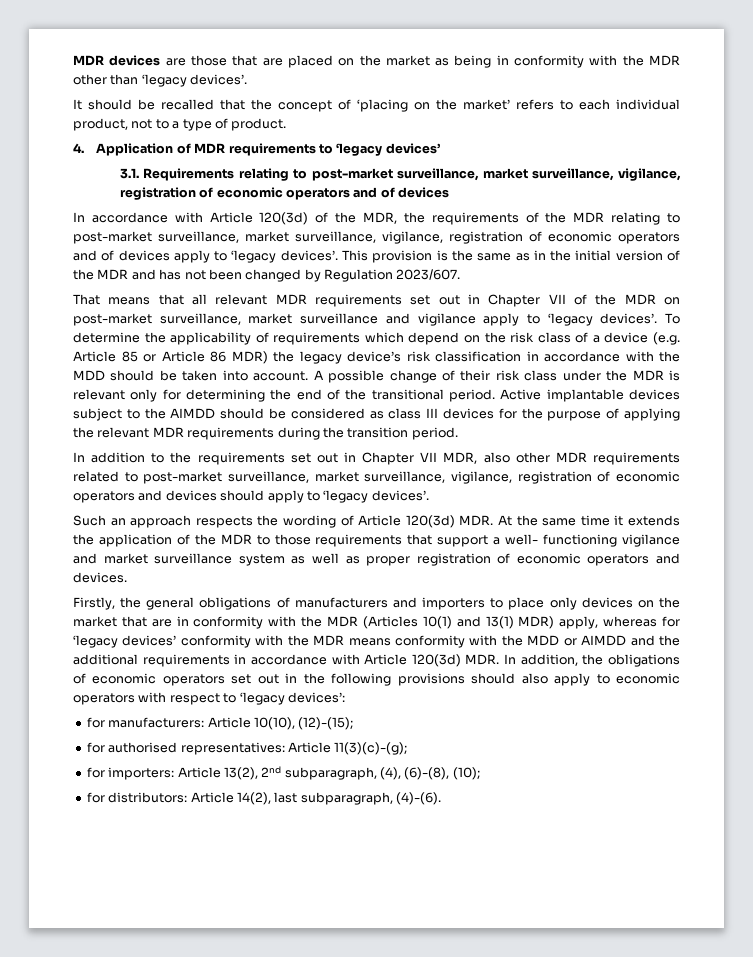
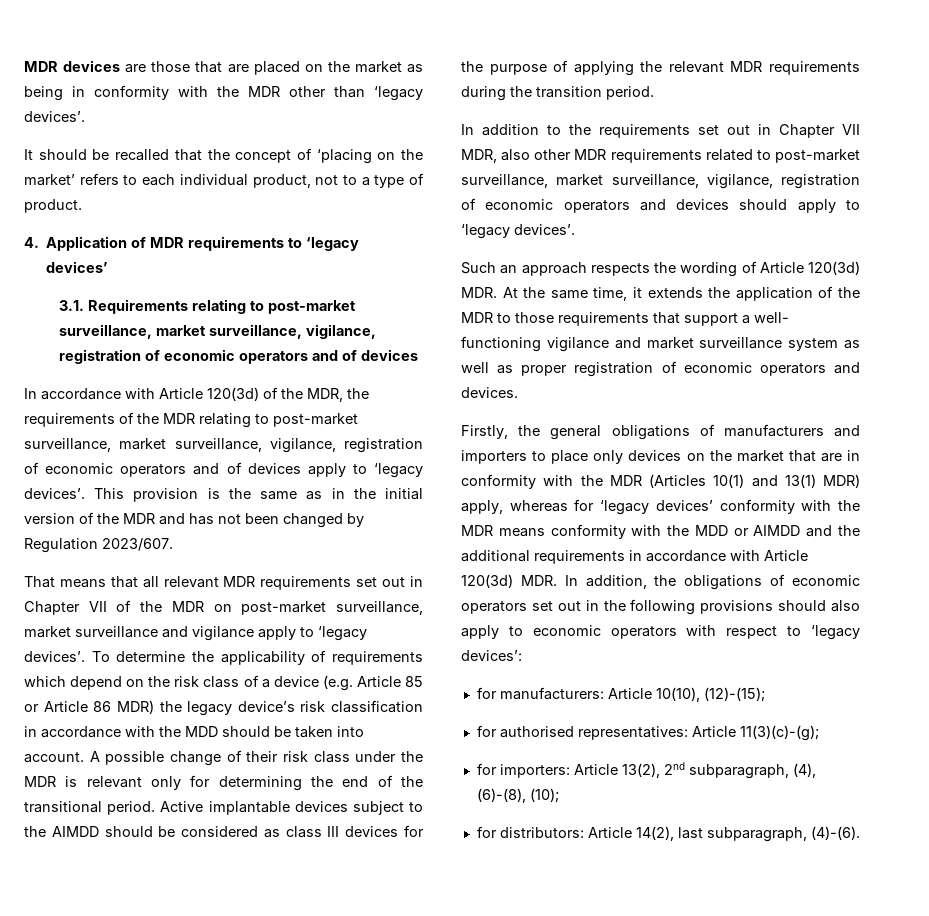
[580,515,610,526] time -> [593,287,628,301] time,

